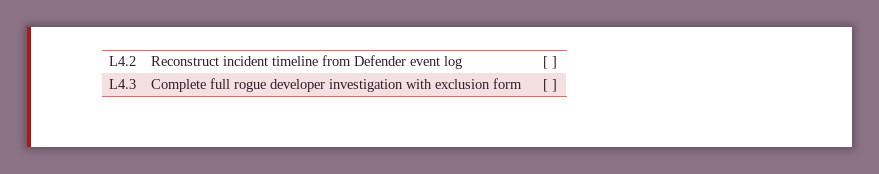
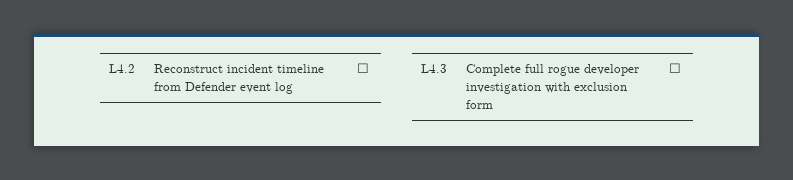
[543,56,558,69] [ ] -> [357,63,370,73] ☐
[543,79,558,92] [ ] -> [669,63,682,73] ☐

